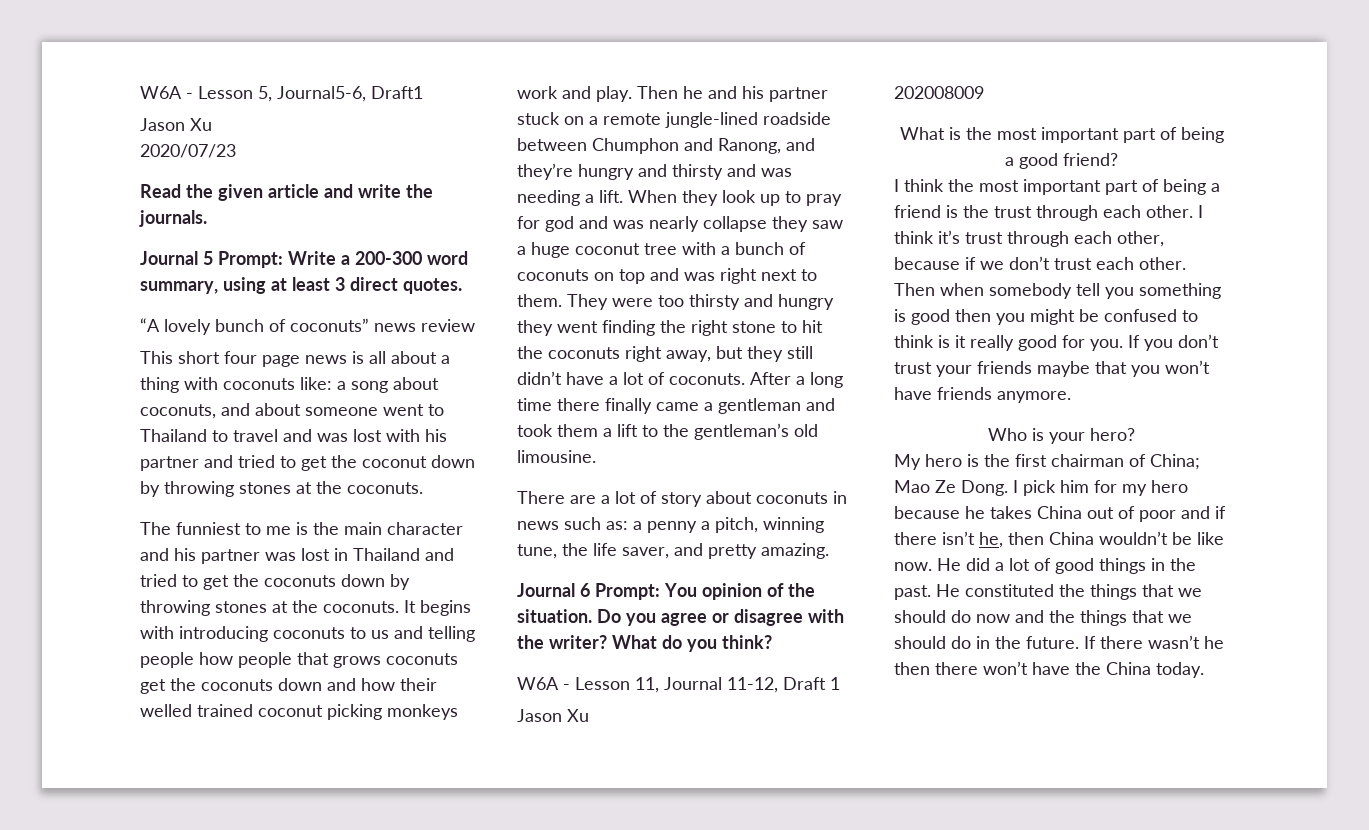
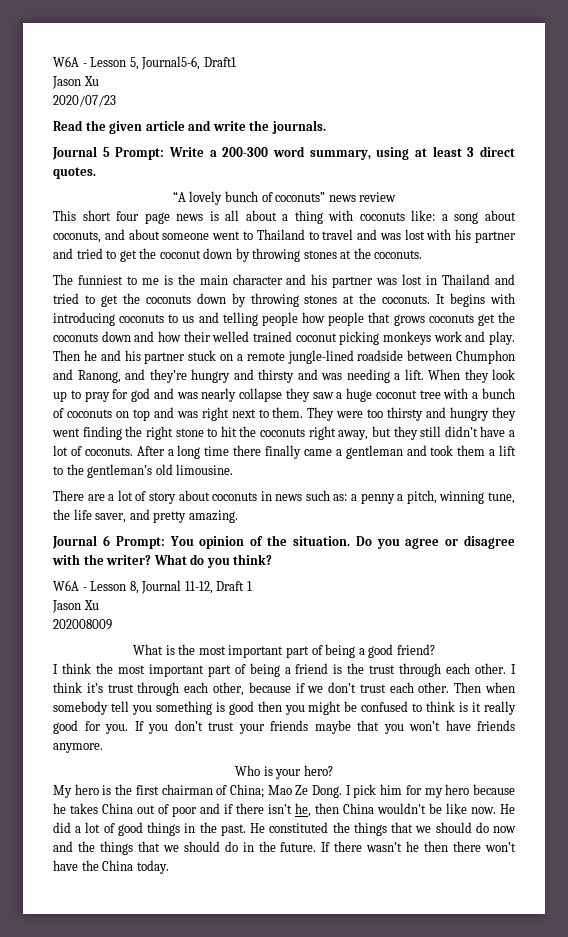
[635,677,659,693] 11, -> [129,581,139,594] 8,

